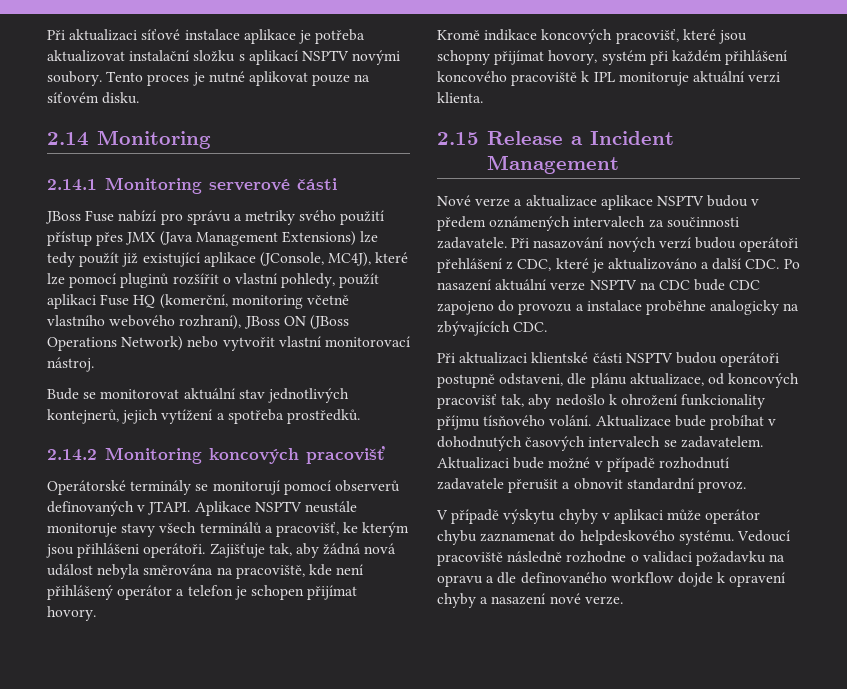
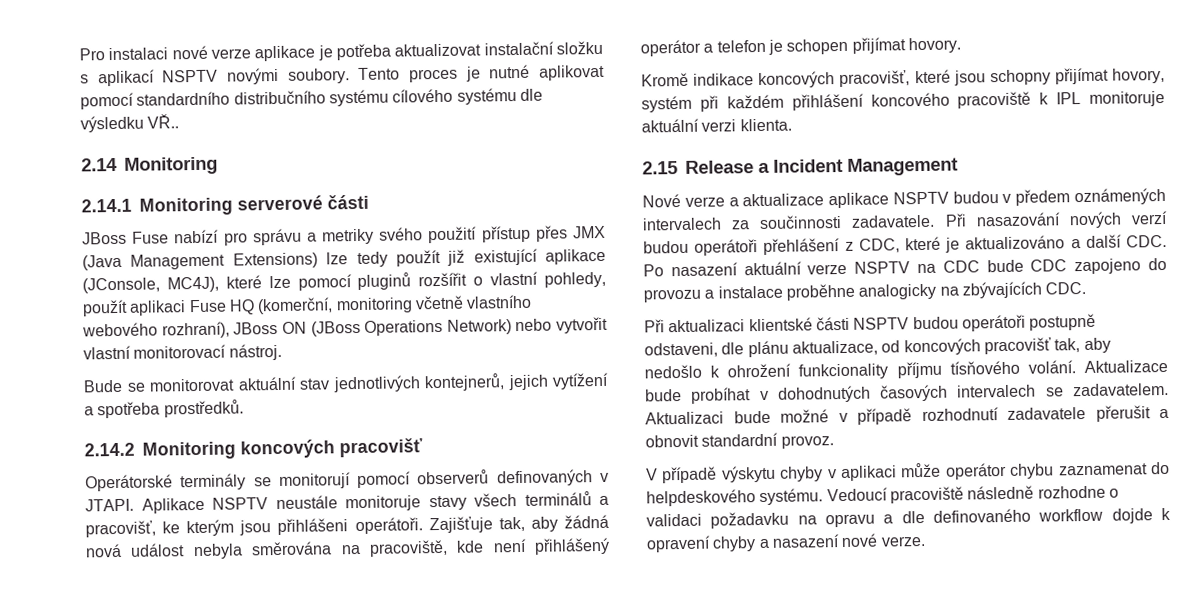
[47,29,240,41] Při aktualizaci síťové instalace -> [79,45,251,61] Pro instalaci nové verze
[312,74,371,86] [47,92,140,104] pouze na síťovém disku. -> [80,88,543,110] [80,114,180,133] pomocí standardního distribučního systému cílového systému dle výsledku VŘ..

